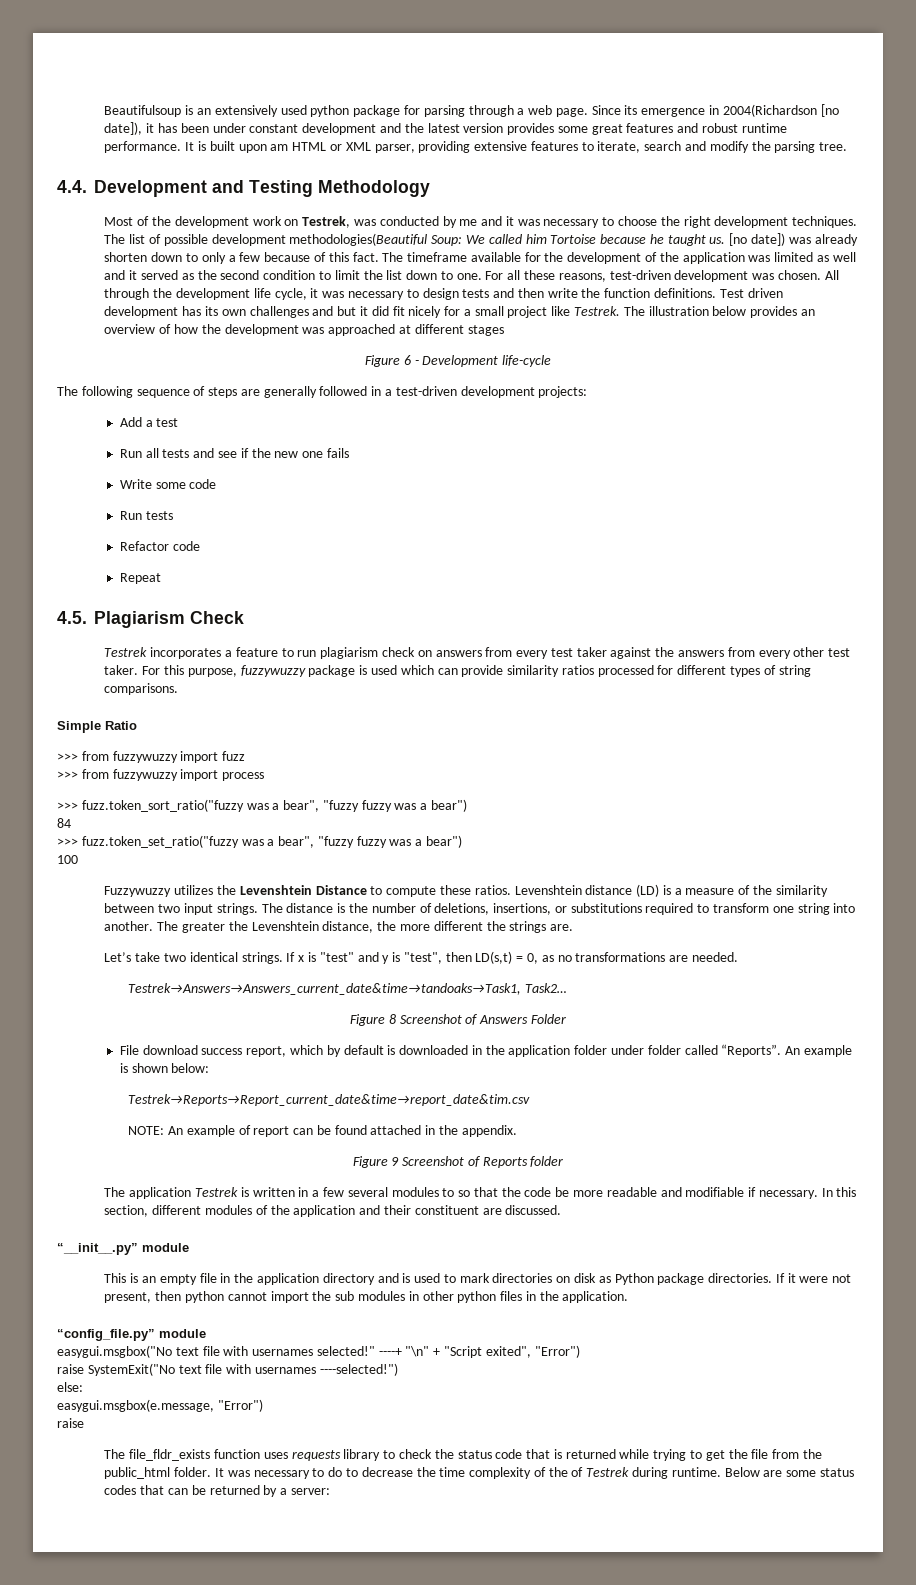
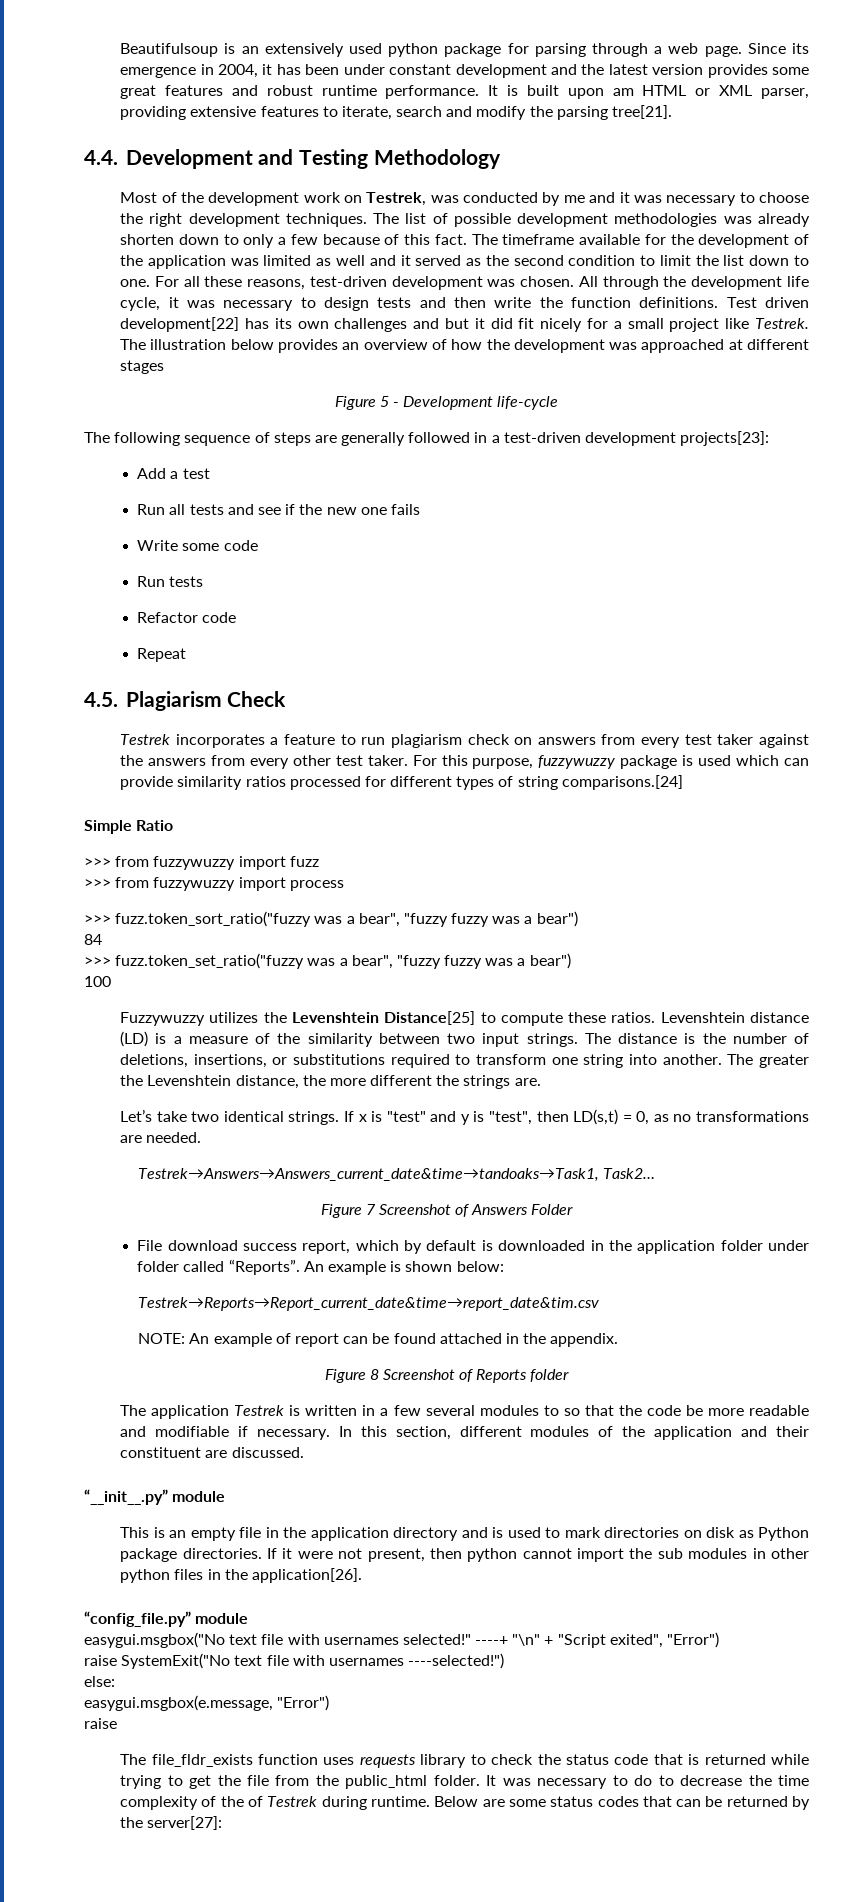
[722,104,839,117] [104,122,143,135] 2004(Richardson [no date]), -> [218,64,259,78] 2004,
[819,142,848,151] tree. -> [612,105,673,119] tree[21].
[289,233,785,246] methodologies(Beautiful Soup: We called him Tortoise because he taught us. [no date]) -> [614,213,718,227] methodologies
[104,306,179,318] development -> [120,317,240,332] development[22]
[403,355,411,365] 6 -> [379,396,389,407] 5
[538,386,588,398] projects: -> [680,431,770,446] projects[23]:
[104,683,179,695] comparisons. -> [561,775,683,790] comparisons.[24]
[315,885,367,895] Distance -> [384,1011,476,1025] Distance[25]
[388,1014,396,1024] 8 -> [365,1204,376,1215] 7
[391,1157,400,1166] 9 -> [369,1369,379,1380] 8
[562,1291,629,1303] application. -> [251,1568,362,1583] application[26].
[280,1488,330,1495] a server: -> [120,1816,223,1830] the server[27]:

